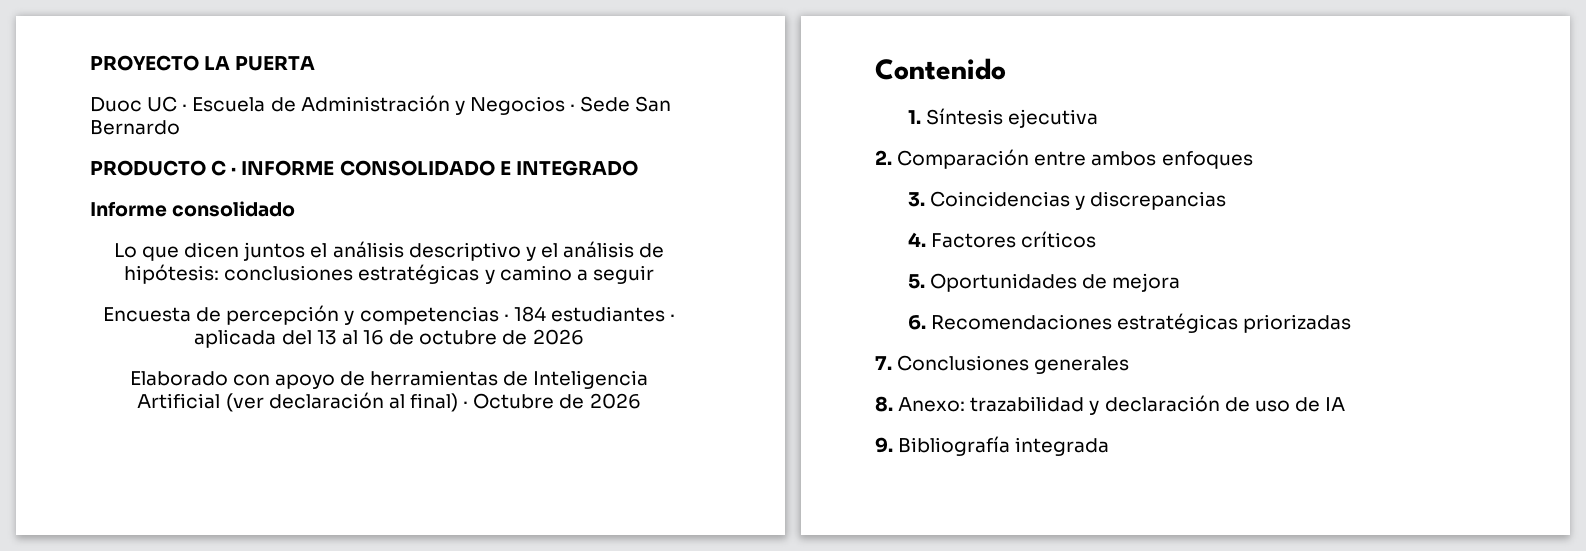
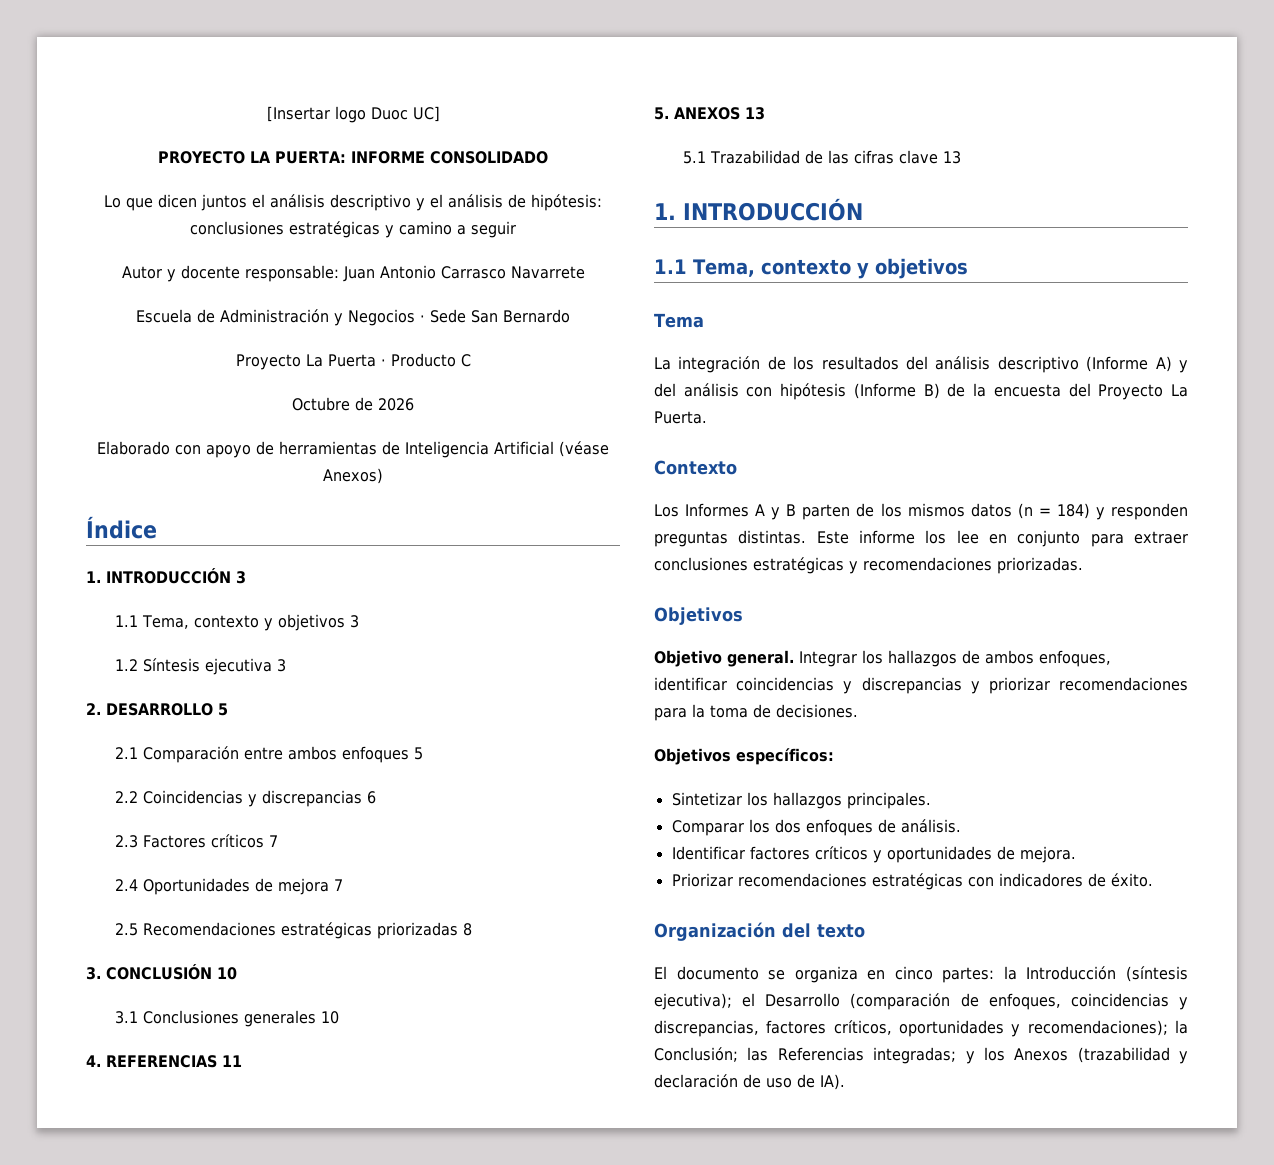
[90,55,316,71] [90,95,672,115] [90,120,180,135] [90,160,638,176] [90,201,296,217] PROYECTO LA PUERTA // Duoc UC · Escuela de Administración y Negocios · Sede San Bernardo // PRODUCTO C · INFORME CONSOLIDADO E INTEGRADO // Informe consolidado -> [266,106,440,123] [158,151,548,164] [Insertar logo Duoc UC] // PROYECTO LA PUERTA: INFORME CONSOLIDADO
[102,305,676,325] [194,329,498,348] Encuesta de percepción y competencias · 184 estudiantes · aplicada del 13 al 16 de octubre -> [121,265,585,282] [136,309,570,326] [235,353,471,370] [292,397,350,411] Autor y docente responsable: Juan Antonio Carrasco Navarrete // Escuela de Administración y Negocios · Sede San Bernardo // Proyecto La Puerta · Producto C // Octubre
[225,392,641,412] [875,58,1006,80] [907,110,921,124] (ver declaración al final) · Octubre de 2026 // Contenido // 1. -> [559,441,609,457] [323,468,383,484] [86,516,157,539] [86,568,246,584] [114,614,359,631] [114,659,138,671] (véase Anexos) // Índice // 1. INTRODUCCIÓN 3 // 1.1 Tema, contexto y objetivos 3 // 1.2
(1099, 118) none -> [276,659,286,672] 3
(892, 157) none -> [106,703,228,716] [114,747,138,759] DESARROLLO 5 // 2.1
[907,192,925,207] // 3. -> [413,747,423,760] [114,791,138,803] 5 // 2.2
[907,232,926,247] // 4. -> [366,791,376,804] [114,835,138,848] 6 // 2.3
[907,274,925,289] // 5. -> [268,835,278,847] [114,879,138,891] 7 // 2.4
[907,315,926,330] // 6. -> [333,879,343,891] [114,923,138,936] 7 // 2.5
[875,355,1130,374] [875,396,1085,412] // 7. Conclusiones generales // 8. Anexo: trazabilidad -> [462,923,472,936] [86,964,237,980] [114,1010,339,1027] [86,1055,242,1068] [654,107,765,120] [682,150,961,164] [654,198,863,221] [654,258,968,279] [654,313,704,328] [654,356,1188,373] [654,383,1188,400] [654,411,707,424] [654,460,737,475] [654,503,1188,520] [654,530,1188,547] [654,557,1083,574] [654,607,743,625] [654,650,1111,667] [654,677,1188,694] [654,704,858,721] [654,748,834,765] [671,792,931,809] [671,819,961,836] [671,846,1076,863] [671,873,1153,890] [654,922,865,941] [654,966,1188,983] [654,993,1188,1010] [654,1020,1188,1037] [654,1047,1170,1064] 8 // 3. CONCLUSIÓN 10 // 3.1 Conclusiones generales 10 // 4. REFERENCIAS 11 // 5. ANEXOS 13 // 5.1 Trazabilidad de las cifras clave 13 // 1. INTRODUCCIÓN // 1.1 Tema, contexto y objetivos // Tema // La integración de los resultados del análisis descriptivo (Informe A) y del análisis con hipótesis (Informe B) de la encuesta del Proyecto La Puerta. // Contexto // Los Informes A y B parten de los mismos datos (n = 184) y responden preguntas distintas. Este informe los lee en conjunto para extraer conclusiones estratégicas y recomendaciones priorizadas. // Objetivos // Objetivo general. Integrar los hallazgos de ambos enfoques, identificar coincidencias y discrepancias y priorizar recomendaciones para la toma de decisiones. // Objetivos específicos: // Sintetizar los hallazgos principales. // Comparar los dos enfoques de análisis. // Identificar factores críticos y oportunidades de mejora. // Priorizar recomendaciones estratégicas con indicadores de éxito. // Organización del texto // El documento se organiza en cinco partes: la Introducción (síntesis ejecutiva); el Desarrollo (comparación de enfoques, coincidencias y discrepancias, factores críticos, oportunidades y recomendaciones); la Conclusión; las Referencias integradas; y los Anexos (trazabilidad
[1325,397,1346,411] [875,436,1110,456] IA // 9. Bibliografía integrada -> [820,1074,845,1090] IA).

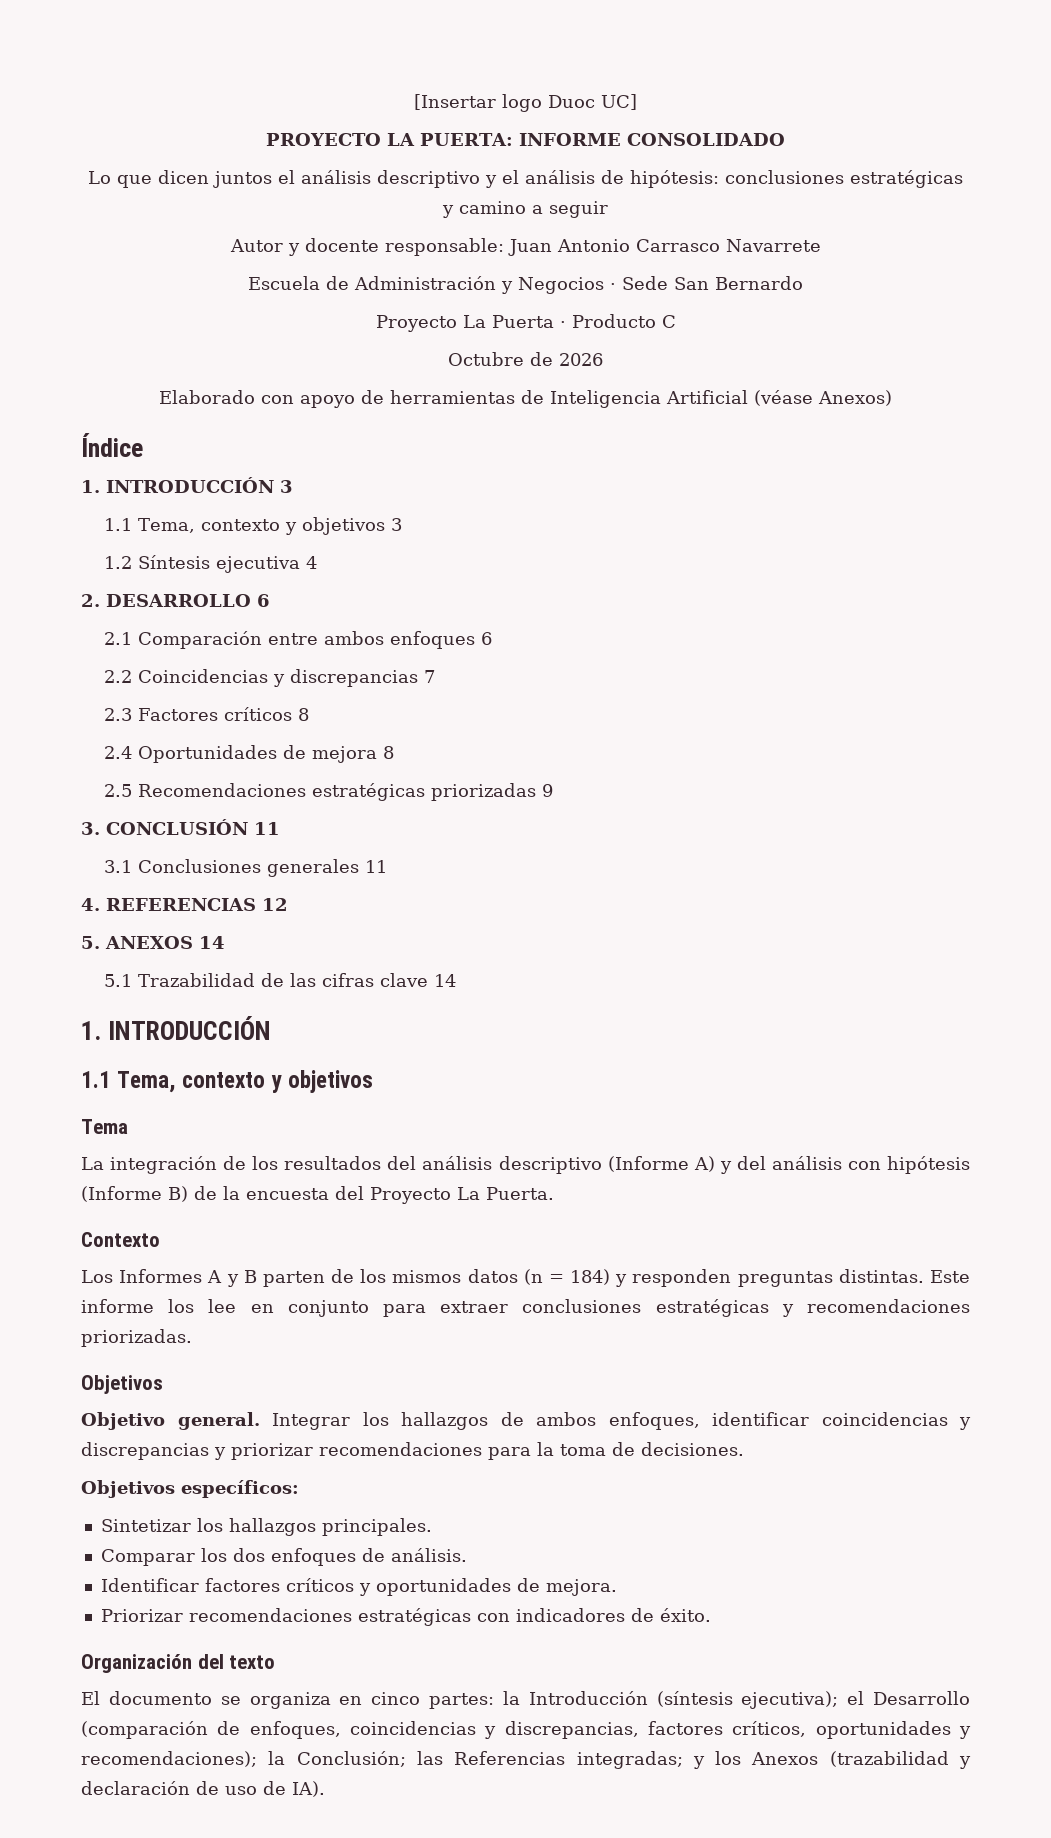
[276,659,286,672] 3 -> [305,556,317,569] 4
[218,703,228,716] 5 -> [257,594,270,607] 6
[413,747,423,760] 5 -> [480,632,492,645] 6
[366,791,376,804] 6 -> [423,670,435,683] 7
[268,835,278,847] 7 -> [297,708,309,721] 8
[333,879,343,891] 7 -> [382,746,394,759] 8
[462,923,472,936] 8 -> [541,784,553,797] 9
[217,967,237,980] 10 -> [253,822,280,835] 11
[320,1011,339,1024] 10 -> [364,860,387,873] 11
[222,1055,242,1067] 11 -> [262,898,288,911] 12
[745,107,765,120] 13 -> [199,936,225,949] 14
[942,151,961,164] 13 -> [433,974,456,987] 14

